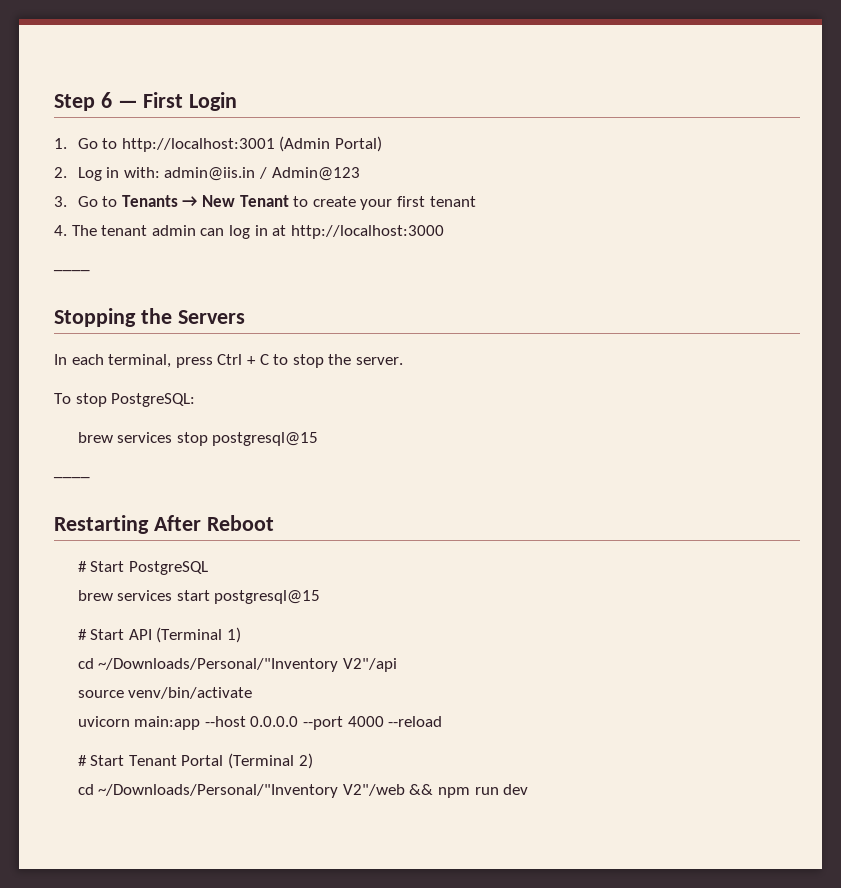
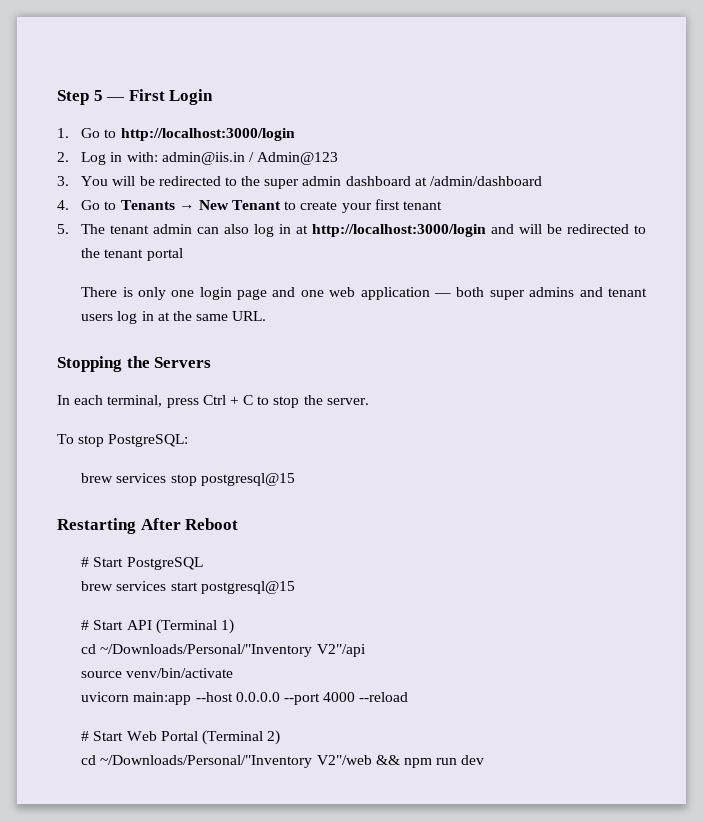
[100,92,112,108] 6 -> [93,90,103,101] 5
[121,136,383,152] http://localhost:3001 (Admin Portal) -> [120,128,295,141] http://localhost:3000/login
(67, 201) none -> [81,176,542,189] [57,200,69,210] You will be redirected to the super admin dashboard at /admin/dashboard // 4.
[54,225,67,236] 4. -> [57,224,69,234] 5.
[228,225,444,239] [53,270,90,275] log in at http://localhost:3000 // ──── -> [224,224,646,237] [81,248,183,261] [81,287,648,300] [81,311,267,324] also log in at http://localhost:3000/login and will be redirected to the tenant portal // There is only one login page and one web application — both super admins and tenant users log in at the same URL.
[53,477,90,482] // ──── -> (295, 479) none
[128,755,177,766] Tenant -> [126,731,157,741] Web

